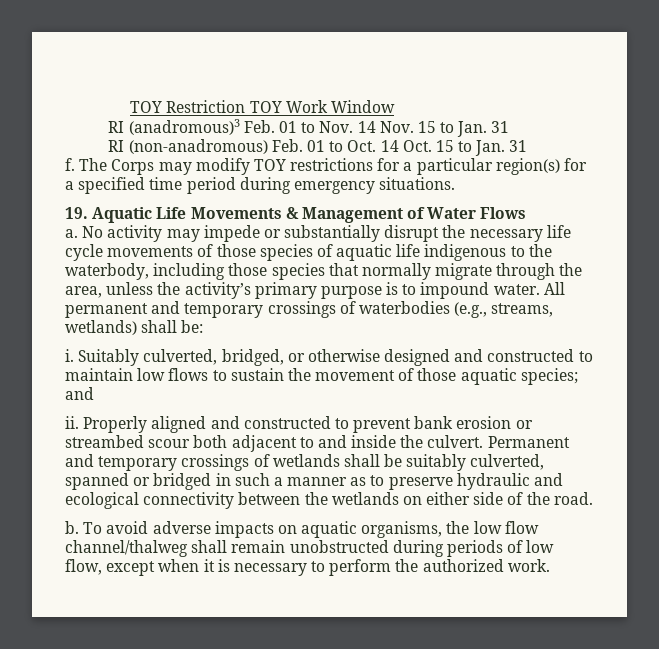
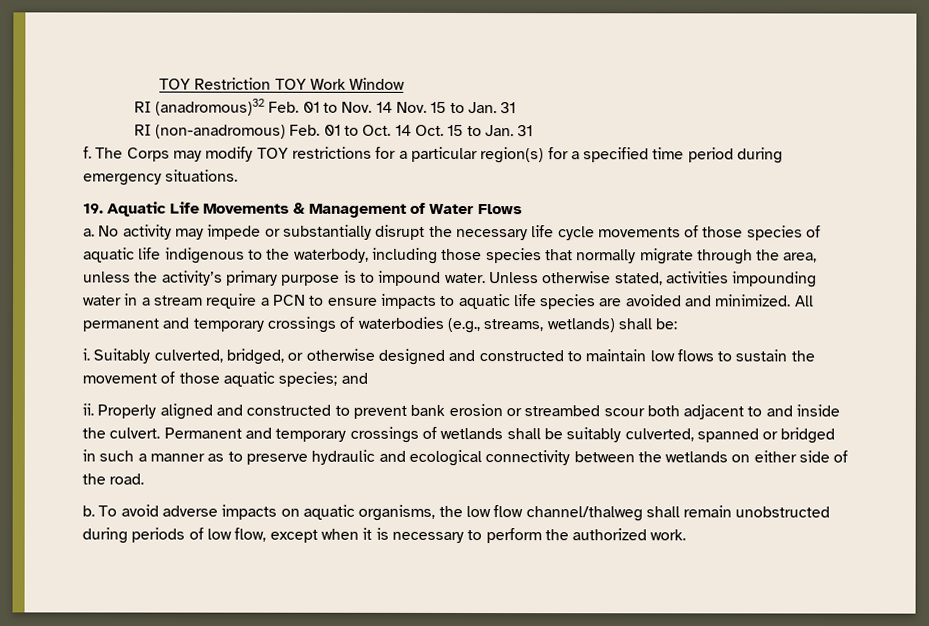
[128,119,240,135] (anadromous)3 -> [155,98,266,116] (anadromous)32
(540, 289) none -> [488,271,818,288] [83,293,792,310] Unless otherwise stated, activities impounding water in a stream require a PCN to ensure impacts to aquatic life species are avoided and minimized.

